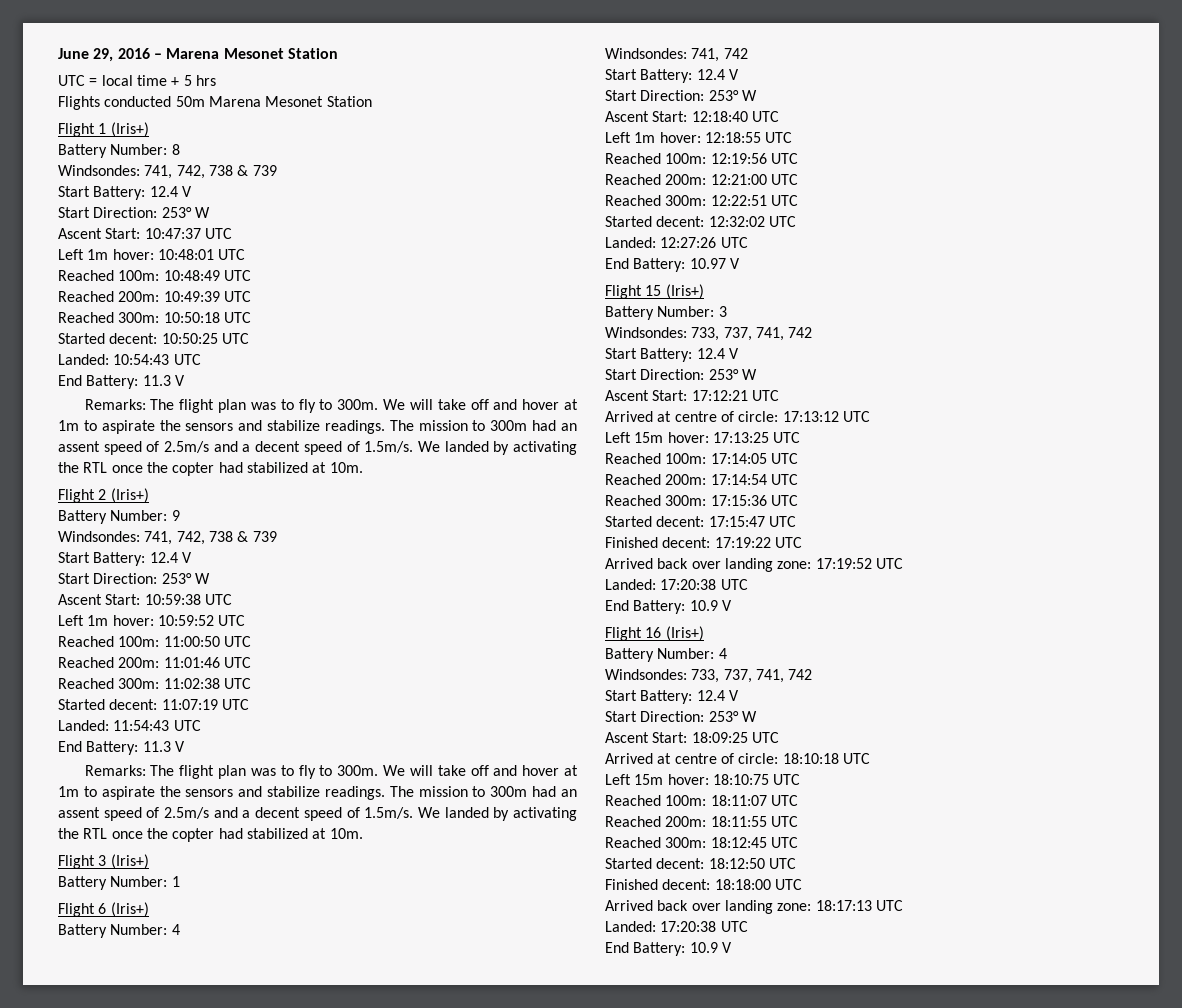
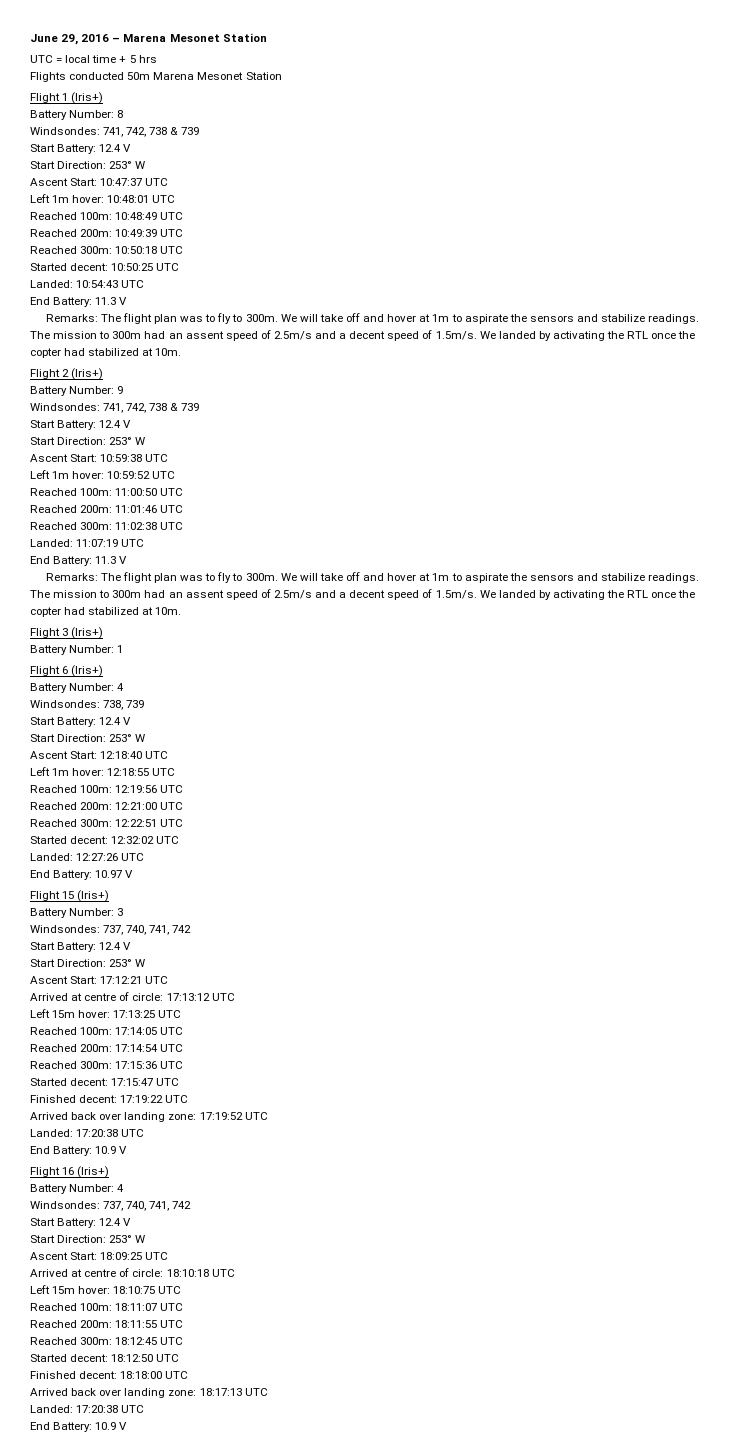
[58,699,158,710] Started decent: -> [30,539,73,547] Landed:
[58,720,201,731] // Landed: 11:54:43 UTC -> (145, 543) none
[691,48,748,62] 741, 742 -> [103,700,145,710] 738, 739
[691,327,752,341] 733, 737, -> [103,925,147,935] 737, 740,
[691,669,752,683] 733, 737, -> [103,1201,147,1211] 737, 740,

